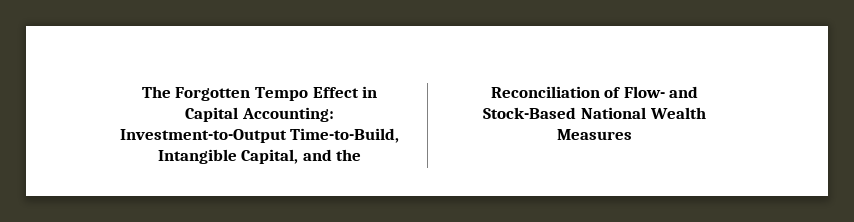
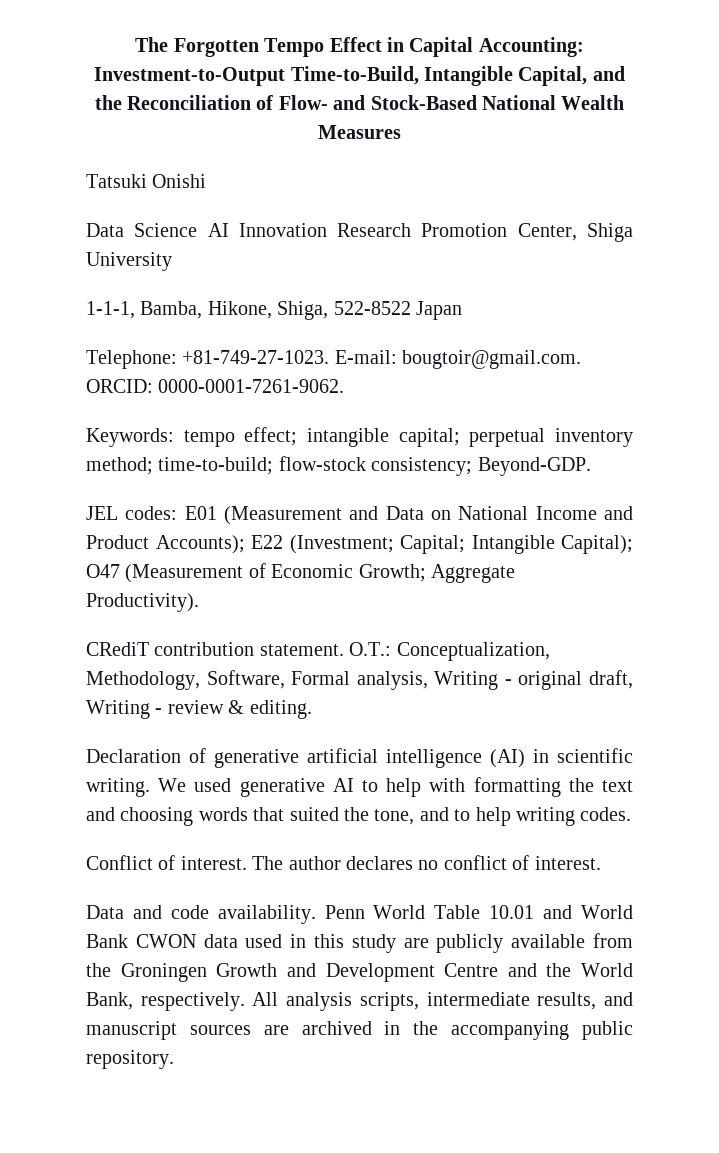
(632, 134) none -> [86,174,207,188] [86,223,633,242] [86,252,172,271] [86,301,462,320] [86,350,582,369] [86,379,345,393] [86,427,634,447] [86,456,591,476] [86,506,633,525] [86,535,633,554] [86,563,515,583] [86,593,199,612] [86,642,550,661] [86,670,633,690] [86,700,312,719] [86,748,633,768] [86,777,633,797] [86,807,632,826] [86,855,601,870] [86,905,634,924] [86,933,633,953] [86,963,633,982] [86,992,633,1011] [86,1021,633,1040] [86,1050,174,1069] // Tatsuki Onishi // Data Science AI Innovation Research Promotion Center, Shiga University // 1-1-1, Bamba, Hikone, Shiga, 522-8522 Japan // Telephone: +81-749-27-1023. E-mail: bougtoir@gmail.com. ORCID: 0000-0001-7261-9062. // Keywords: tempo effect; intangible capital; perpetual inventory method; time-to-build; flow-stock consistency; Beyond-GDP. // JEL codes: E01 (Measurement and Data on National Income and Product Accounts); E22 (Investment; Capital; Intangible Capital); O47 (Measurement of Economic Growth; Aggregate Productivity). // CRediT contribution statement. O.T.: Conceptualization, Methodology, Software, Formal analysis, Writing - original draft, Writing - review & editing. // Declaration of generative artificial intelligence (AI) in scientific writing. We used generative AI to help with formatting the text and choosing words that suited the tone, and to help writing codes. // Conflict of interest. The author declares no conflict of interest. // Data and code availability. Penn World Table 10.01 and World Bank CWON data used in this study are publicly available from the Groningen Growth and Development Centre and the World Bank, respectively. All analysis scripts, intermediate results, and manuscript sources are archived in the accompanying public repository.

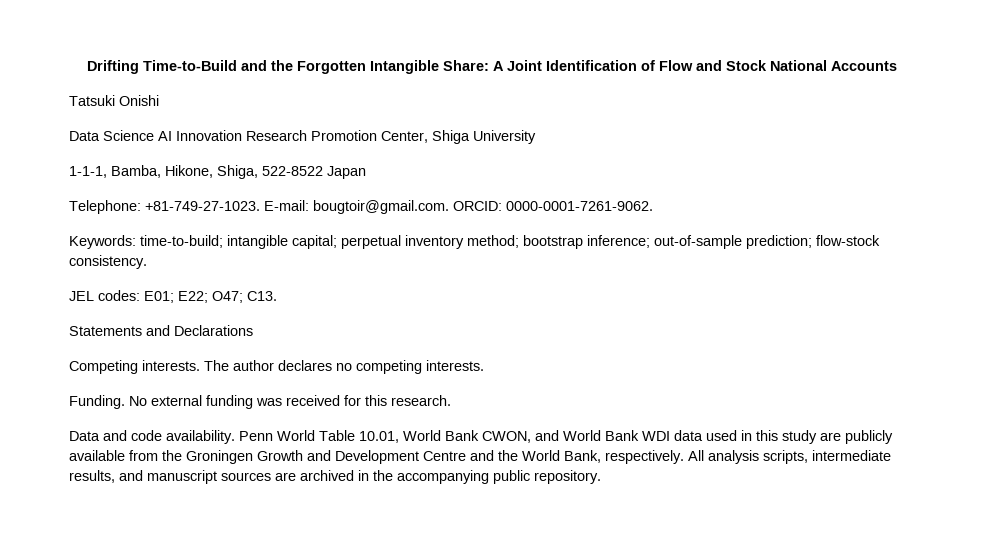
[135,37,584,57] [94,66,625,86] [94,95,625,110] [318,125,401,139] The Forgotten Tempo Effect in Capital Accounting: Investment-to-Output Time-to-Build, Intangible Capital, and the Reconciliation of Flow- and Stock-Based National Wealth Measures -> [86,60,897,74] Drifting Time-to-Build and the Forgotten Intangible Share: A Joint Identification of Flow and Stock National Accounts
[183,427,298,447] tempo effect; -> [140,235,223,248] time-to-build;
[158,456,591,476] [86,506,633,525] [86,535,633,554] [86,563,515,583] [86,593,199,612] [86,642,550,661] [86,670,633,690] [86,700,312,719] [86,748,633,768] [86,777,633,797] [86,807,632,826] [86,855,601,870] time-to-build; flow-stock consistency; Beyond-GDP. // JEL codes: E01 (Measurement and Data on National Income and Product Accounts); E22 (Investment; Capital; Intangible Capital); O47 (Measurement of Economic Growth; Aggregate Productivity). // CRediT contribution statement. O.T.: Conceptualization, Methodology, Software, Formal analysis, Writing - original draft, Writing - review & editing. // Declaration of generative artificial intelligence (AI) in scientific writing. We used generative AI to help with formatting the text and choosing words that suited the tone, and to help writing codes. // Conflict of interest. The author declares no conflict of interest. -> [523,235,880,249] [69,255,147,269] [69,290,277,303] [69,325,253,336] [69,360,484,374] [69,395,451,409] bootstrap inference; out-of-sample prediction; flow-stock consistency. // JEL codes: E01; E22; O47; C13. // Statements and Declarations // Competing interests. The author declares no competing interests. // Funding. No external funding was received for this research.
[489,905,535,919] 10.01 -> [359,430,531,443] 10.01, World Bank CWON,
[135,934,196,948] CWON -> [642,431,670,441] WDI

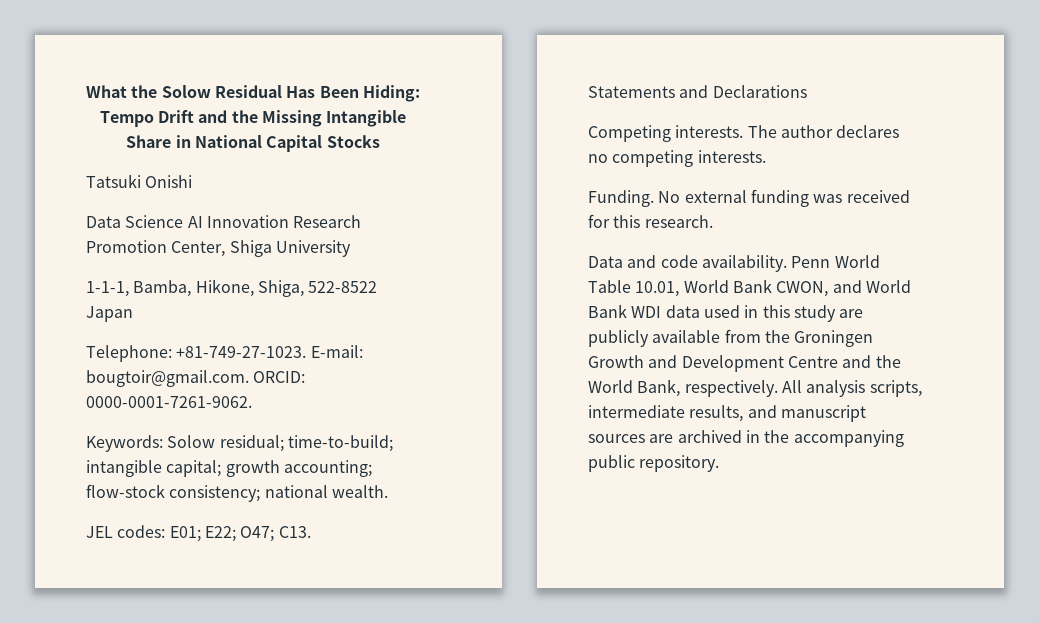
[86,60,897,74] Drifting Time-to-Build and the Forgotten Intangible Share: A Joint Identification of Flow and Stock National Accounts -> [86,85,420,102] [99,110,407,127] [126,135,380,152] What the Solow Residual Has Been Hiding: Tempo Drift and the Missing Intangible Share in National Capital Stocks
(136, 242) none -> [167,435,284,452] Solow residual;
[341,235,880,249] [69,255,147,269] perpetual inventory method; bootstrap inference; out-of-sample prediction; flow-stock consistency. -> [225,460,372,477] [86,484,388,502] growth accounting; flow-stock consistency; national wealth.

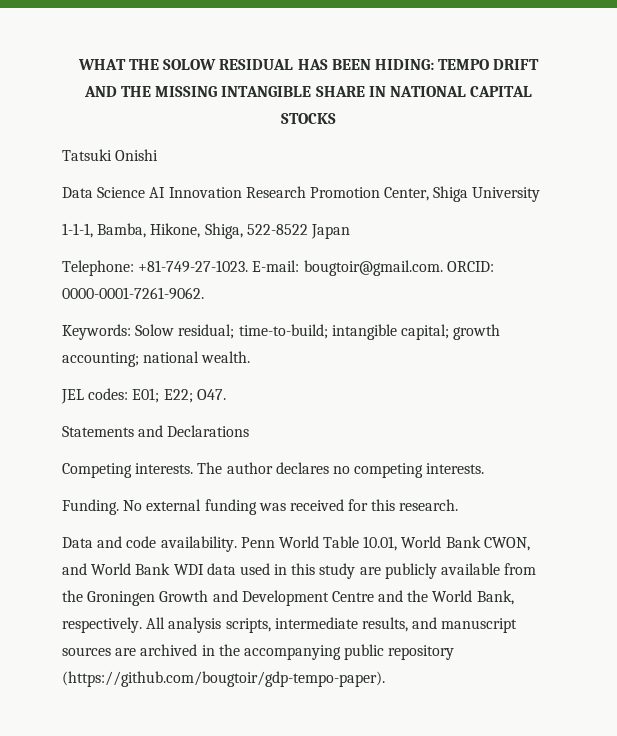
[86,85,420,102] [99,110,407,127] [126,135,380,152] What the Solow Residual Has Been Hiding: Tempo Drift and the Missing Intangible Share in National Capital Stocks -> [77,59,540,70] [83,86,533,97] [281,113,336,124] WHAT THE SOLOW RESIDUAL HAS BEEN HIDING: TEMPO DRIFT AND THE MISSING INTANGIBLE SHARE IN NATIONAL CAPITAL STOCKS
[86,484,261,502] flow-stock consistency; -> (139, 359) none
[240,526,311,542] O47; C13. -> [196,389,226,400] O47.
[639,455,720,472] repository. -> [388,645,455,660] [62,671,385,687] repository (https://github.com/bougtoir/gdp-tempo-paper).

